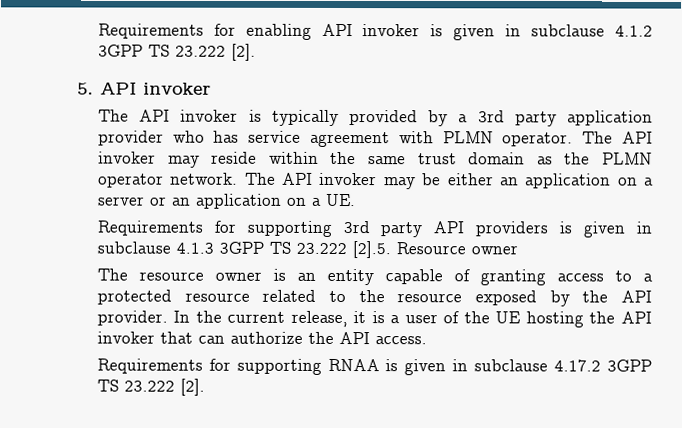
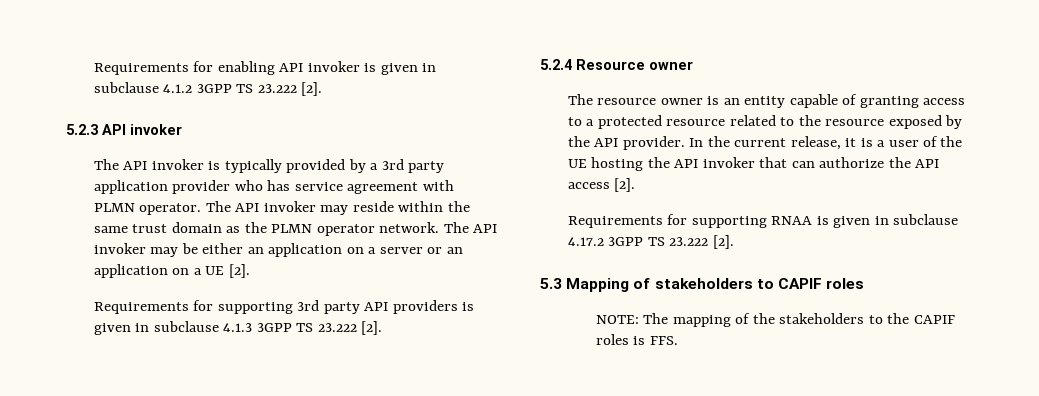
[77,82,94,95] 5. -> [66,124,98,135] 5.2.3
[325,193,356,207] UE. -> [205,264,250,278] UE [2].
[351,241,391,259] [2].5. -> [361,321,383,335] [540,59,572,70] [2]. // 5.2.4
[374,336,427,345] access. -> [568,178,636,192] access [2].
(205, 387) none -> [540,278,865,292] [596,313,955,327] [596,334,678,345] // 5.3 Mapping of stakeholders to CAPIF roles // NOTE: The mapping of the stakeholders to the CAPIF roles is FFS.

